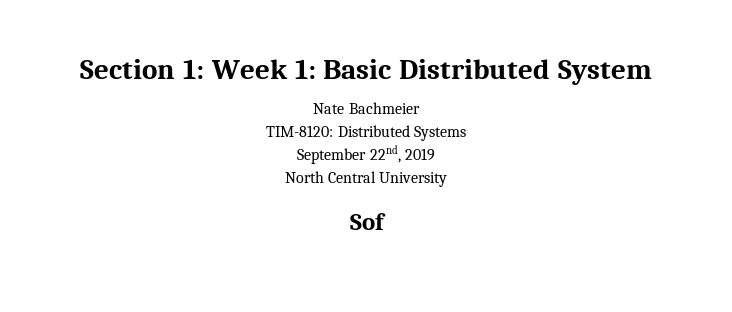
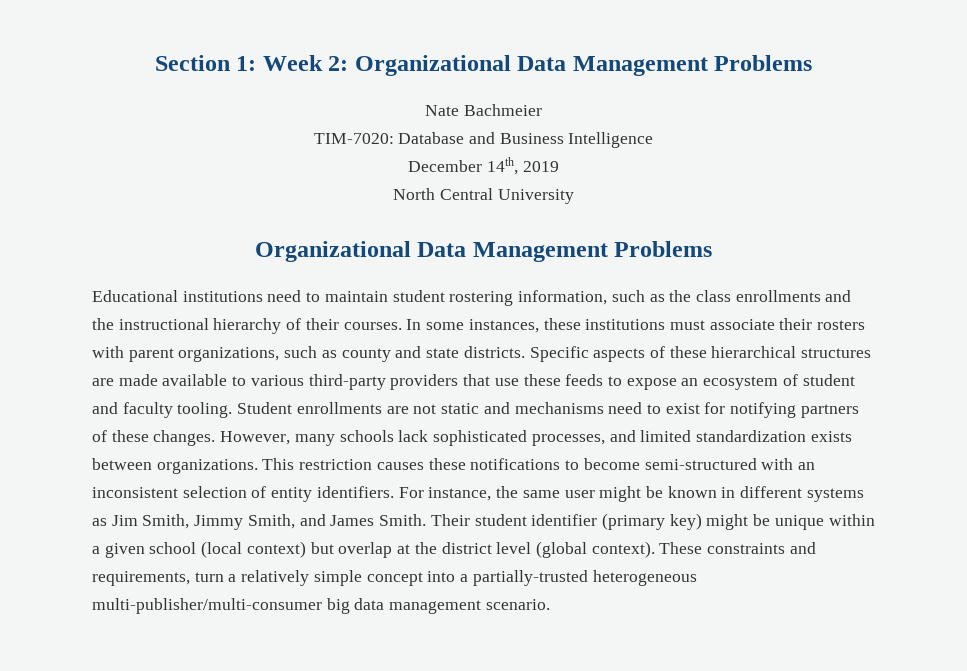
[294,59,652,85] [313,102,420,114] [266,125,466,141] [297,145,435,164] [284,171,448,187] [349,213,386,230] 1: Basic Distributed System // Nate Bachmeier // TIM-8120: Distributed Systems // September 22nd, 2019 // North Central University // Sof -> [328,55,813,76] [425,104,542,116] [313,132,654,148] [408,157,559,175] [393,188,574,204] [254,241,713,262] [92,290,852,306] [92,318,866,334] [92,346,872,362] [92,374,855,390] [92,402,859,418] [92,430,852,446] [92,458,815,474] [92,486,864,502] [92,513,875,530] [92,541,816,558] [92,570,697,586] [92,598,550,614] 2: Organizational Data Management Problems // Nate Bachmeier // TIM-7020: Database and Business Intelligence // December 14th, 2019 // North Central University // Organizational Data Management Problems // Educational institutions need to maintain student rostering information, such as the class enrollments and the instructional hierarchy of their courses. In some instances, these institutions must associate their rosters with parent organizations, such as county and state districts. Specific aspects of these hierarchical structures are made available to various third-party providers that use these feeds to expose an ecosystem of student and faculty tooling. Student enrollments are not static and mechanisms need to exist for notifying partners of these changes. However, many schools lack sophisticated processes, and limited standardization exists between organizations. This restriction causes these notifications to become semi-structured with an inconsistent selection of entity identifiers. For instance, the same user might be known in different systems as Jim Smith, Jimmy Smith, and James Smith. Their student identifier (primary key) might be unique within a given school (local context) but overlap at the district level (global context). These constraints and requirements, turn a relatively simple concept into a partially-trusted heterogeneous multi-publisher/multi-consumer big data management scenario.

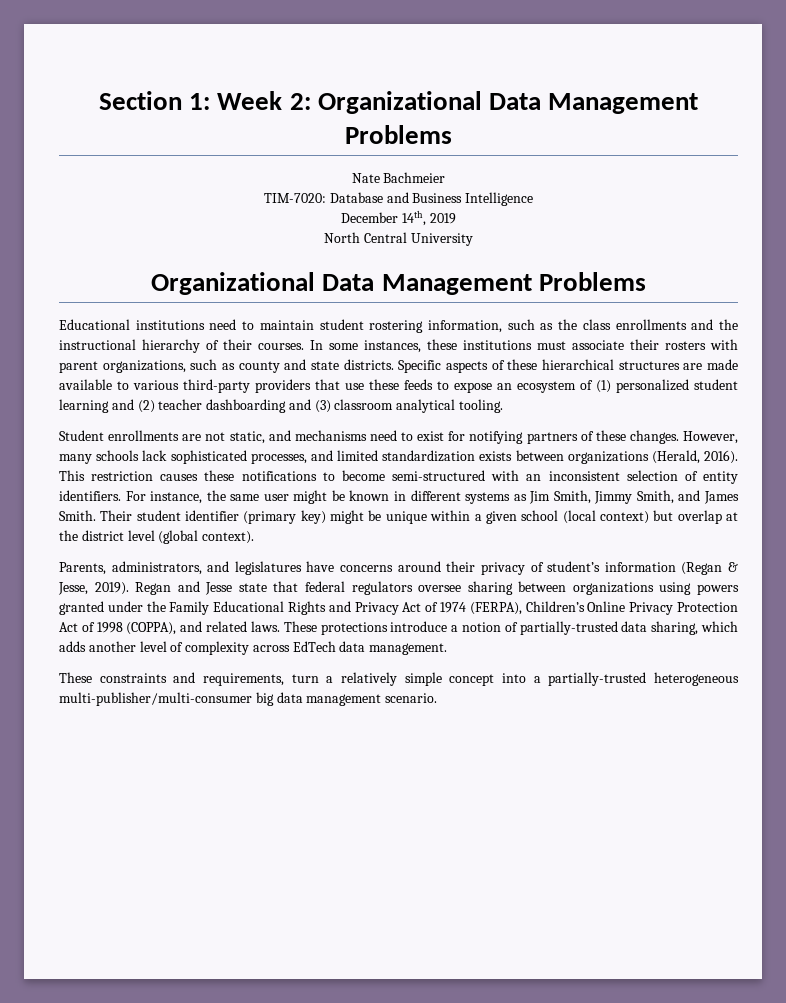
[802,374,855,386] [92,402,173,418] student and faculty -> [596,379,738,393] [59,399,456,413] (1) personalized student learning and (2) teacher dashboarding and (3) classroom analytical
(233, 410) none -> (504, 406) //
[441,403,480,414] static -> [229,431,265,444] static,
[156,459,258,474] organizations. -> [567,450,738,464] organizations (Herald, 2016).
(655, 549) none -> [59,561,739,575] [58,581,739,595] [59,601,738,615] [59,621,738,635] [59,641,448,655] // Parents, administrators, and legislatures have concerns around their privacy of student’s information (Regan & Jesse, 2019). Regan and Jesse state that federal regulators oversee sharing between organizations using powers granted under the Family Educational Rights and Privacy Act of 1974 (FERPA), Children’s Online Privacy Protection Act of 1998 (COPPA), and related laws. These protections introduce a notion of partially-trusted data sharing, which adds another level of complexity across EdTech data management. //

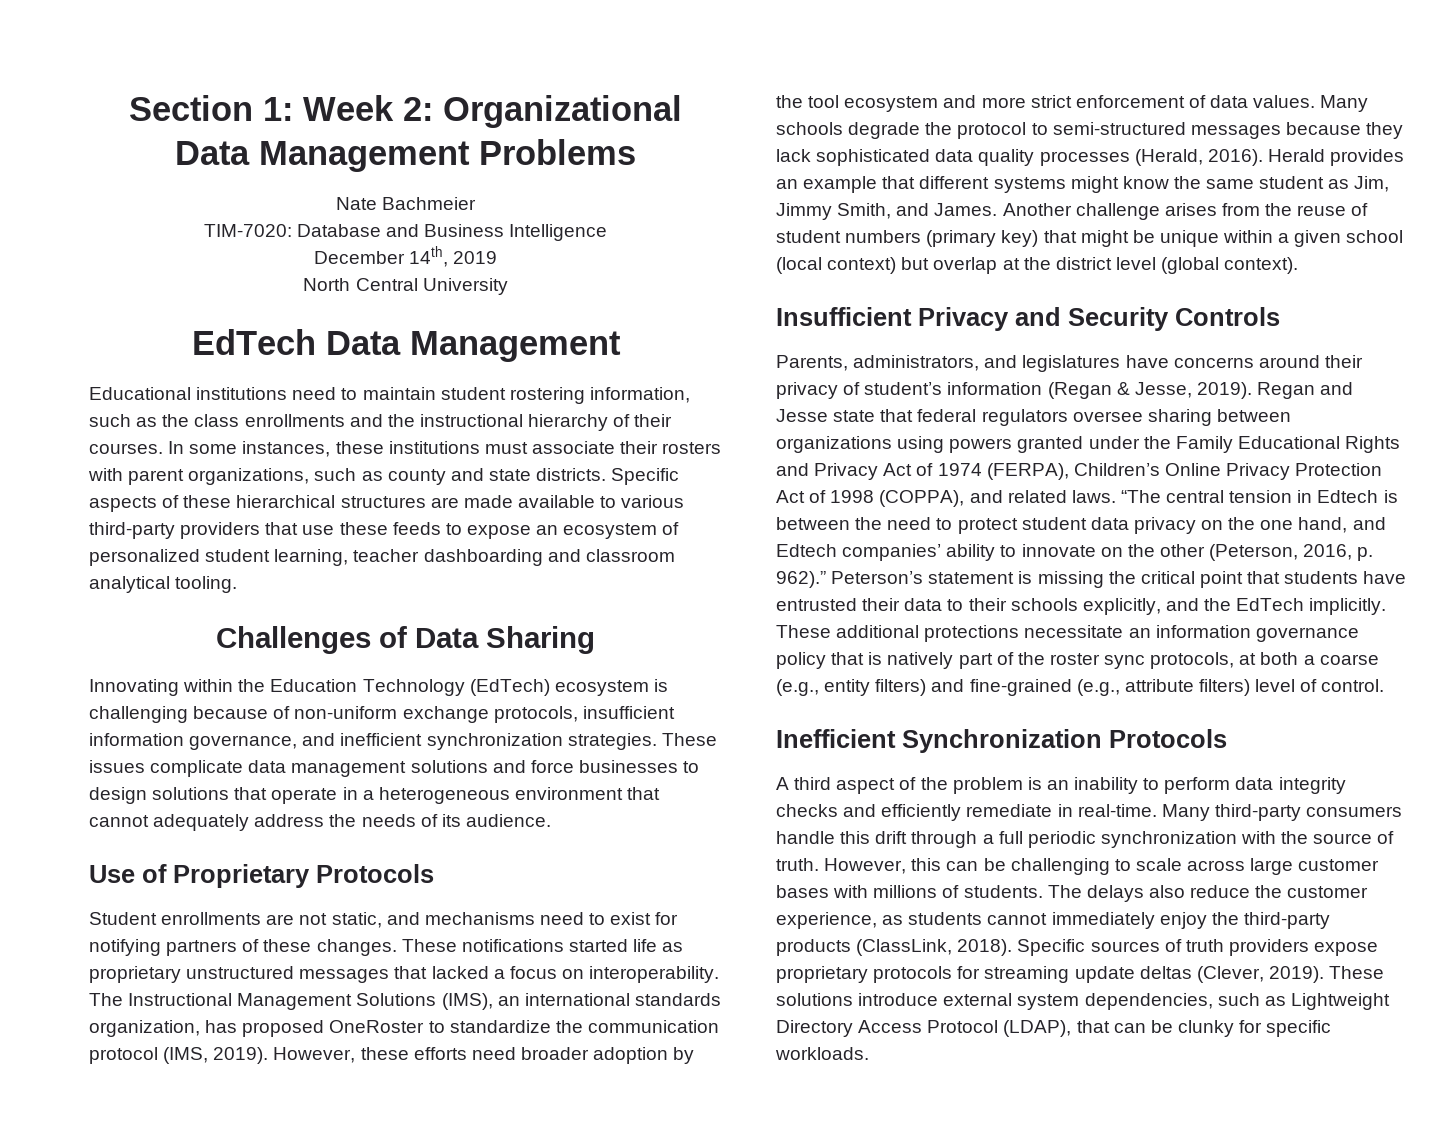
[151,272,646,295] Organizational Data Management Problems -> [191,329,621,362] EdTech Data Management
[596,380,611,393] (1) -> (680, 528) none
[59,399,155,413] learning and (2) -> [274,549,349,566] learning,
[314,400,331,413] (3) -> (581, 555) none
(504, 406) none -> [216,626,595,654] [89,679,668,696] [89,706,675,723] [89,733,717,750] [89,760,700,777] [89,787,661,804] [89,814,551,831] [89,864,434,888] // Challenges of Data Sharing // Innovating within the Education Technology (EdTech) ecosystem is challenging because of non-uniform exchange protocols, insufficient information governance, and inefficient synchronization strategies. These issues complicate data management solutions and force businesses to design solutions that operate in a heterogeneous environment that cannot adequately address the needs of its audience. // Use of Proprietary Protocols
[683,431,738,444] [59,450,738,464] [59,470,738,484] [59,490,739,504] [59,510,240,521] However, many schools lack sophisticated processes, and limited standardization exists between organizations (Herald, 2016). This restriction causes these notifications to become semi-structured with an inconsistent selection of entity identifiers. For instance, the same user might be known in different systems as Jim Smith, Jimmy Smith, and James Smith. Their student identifier -> [401,939,684,952] [89,966,720,983] [89,993,721,1010] [89,1020,719,1037] [89,1047,695,1064] [776,95,1369,112] [776,122,1404,139] [776,149,1405,166] [776,176,1390,193] [776,203,1369,220] [776,230,922,243] These notifications started life as proprietary unstructured messages that lacked a focus on interoperability. The Instructional Management Solutions (IMS), an international standards organization, has proposed OneRoster to standardize the communication protocol (IMS, 2019). However, these efforts need broader adoption by the tool ecosystem and more strict enforcement of data values. Many schools degrade the protocol to semi-structured messages because they lack sophisticated data quality processes (Herald, 2016). Herald provides an example that different systems might know the same student as Jim, Jimmy Smith, and James. Another challenge arises from the reuse of student numbers
(326, 517) none -> [1043,230,1077,243] that
(255, 537) none -> [776,307,1280,331] // Insufficient Privacy and Security Controls
[283,621,738,635] [59,641,448,655] [59,672,740,686] [59,692,438,706] These protections introduce a notion of partially-trusted data sharing, which adds another level of complexity across EdTech data management. // These constraints and requirements, turn a relatively simple concept into a partially-trusted heterogeneous multi-publisher/multi-consumer big data management scenario. -> [1120,490,1398,503] [776,517,1386,534] [776,544,1374,561] [776,571,1407,588] [776,598,1387,615] [776,625,1359,642] [776,652,1379,669] [776,679,1385,696] [776,729,1227,753] [776,777,1346,794] [776,804,1403,821] [776,831,1395,848] [776,858,1380,875] [776,885,1369,902] [776,912,1330,929] [776,939,1379,956] [776,966,1385,983] [776,993,1390,1010] [776,1020,1332,1037] [775,1047,869,1060] “The central tension in Edtech is between the need to protect student data privacy on the one hand, and Edtech companies’ ability to innovate on the other (Peterson, 2016, p. 962).” Peterson’s statement is missing the critical point that students have entrusted their data to their schools explicitly, and the EdTech implicitly. These additional protections necessitate an information governance policy that is natively part of the roster sync protocols, at both a coarse (e.g., entity filters) and fine-grained (e.g., attribute filters) level of control. // Inefficient Synchronization Protocols // A third aspect of the problem is an inability to perform data integrity checks and efficiently remediate in real-time. Many third-party consumers handle this drift through a full periodic synchronization with the source of truth. However, this can be challenging to scale across large customer bases with millions of students. The delays also reduce the customer experience, as students cannot immediately enjoy the third-party products (ClassLink, 2018). Specific sources of truth providers expose proprietary protocols for streaming update deltas (Clever, 2019). These solutions introduce external system dependencies, such as Lightweight Directory Access Protocol (LDAP), that can be clunky for specific workloads.

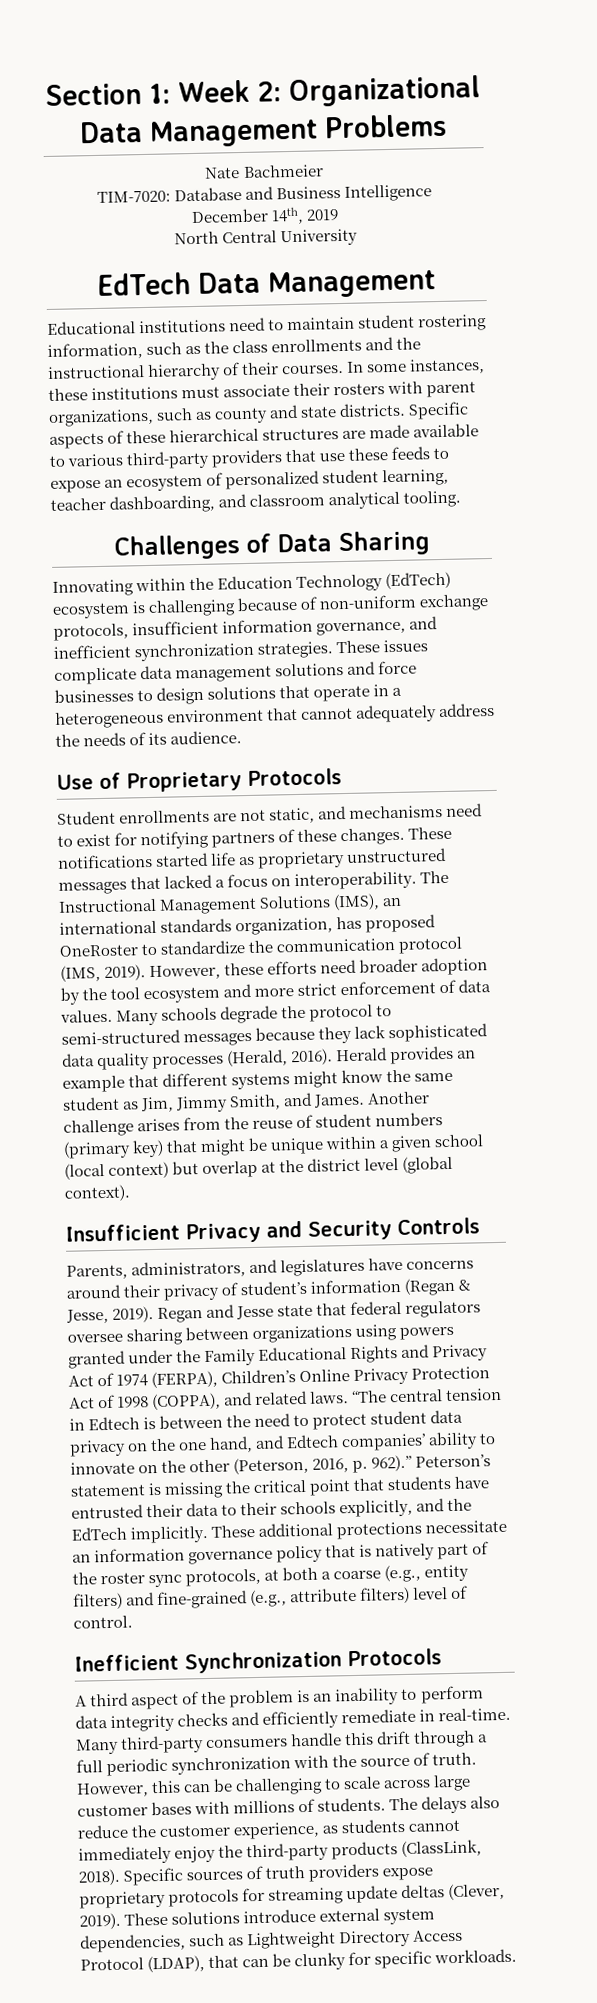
[423,549,543,566] dashboarding -> [109,494,216,514] dashboarding,

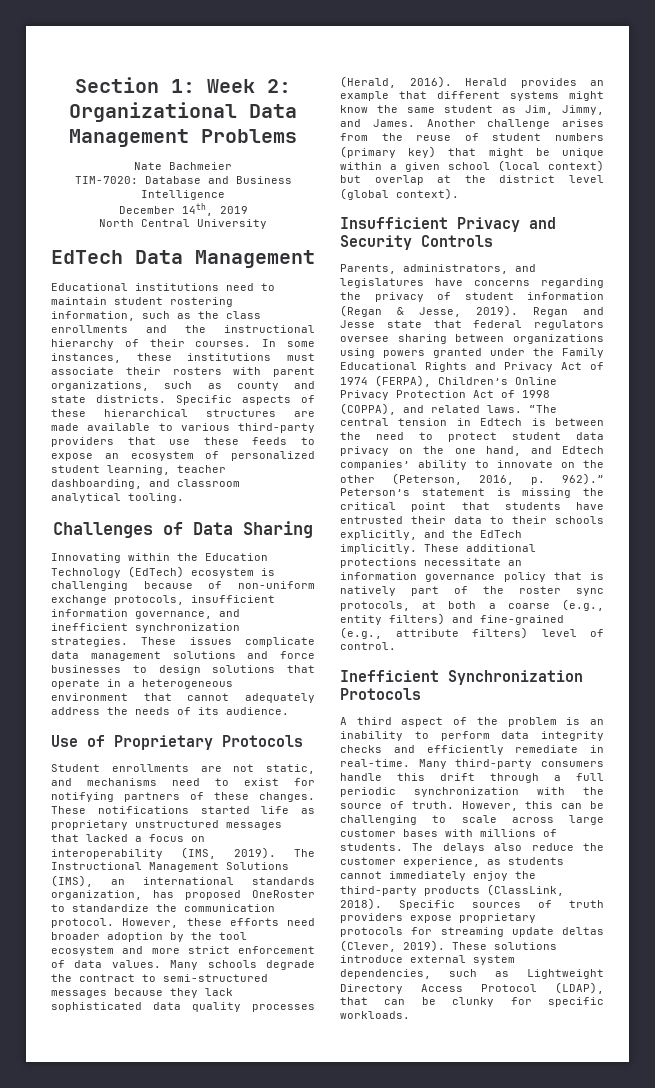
[294,870,418,891] interoperability. -> [51,847,276,859] interoperability (IMS, 2019).
[398,936,464,954] [60,964,147,982] protocol (IMS, 2019). -> [51,918,114,928] protocol.
[309,1004,374,1022] protocol -> [79,974,135,982] contract
[175,1094,282,1113] Jimmy Smith, -> [562,105,604,115] Jimmy,
[66,1284,162,1299] around their -> [541,278,604,288] [340,292,361,300] regarding the
[240,1280,308,1296] student’s -> [464,292,514,300] student

